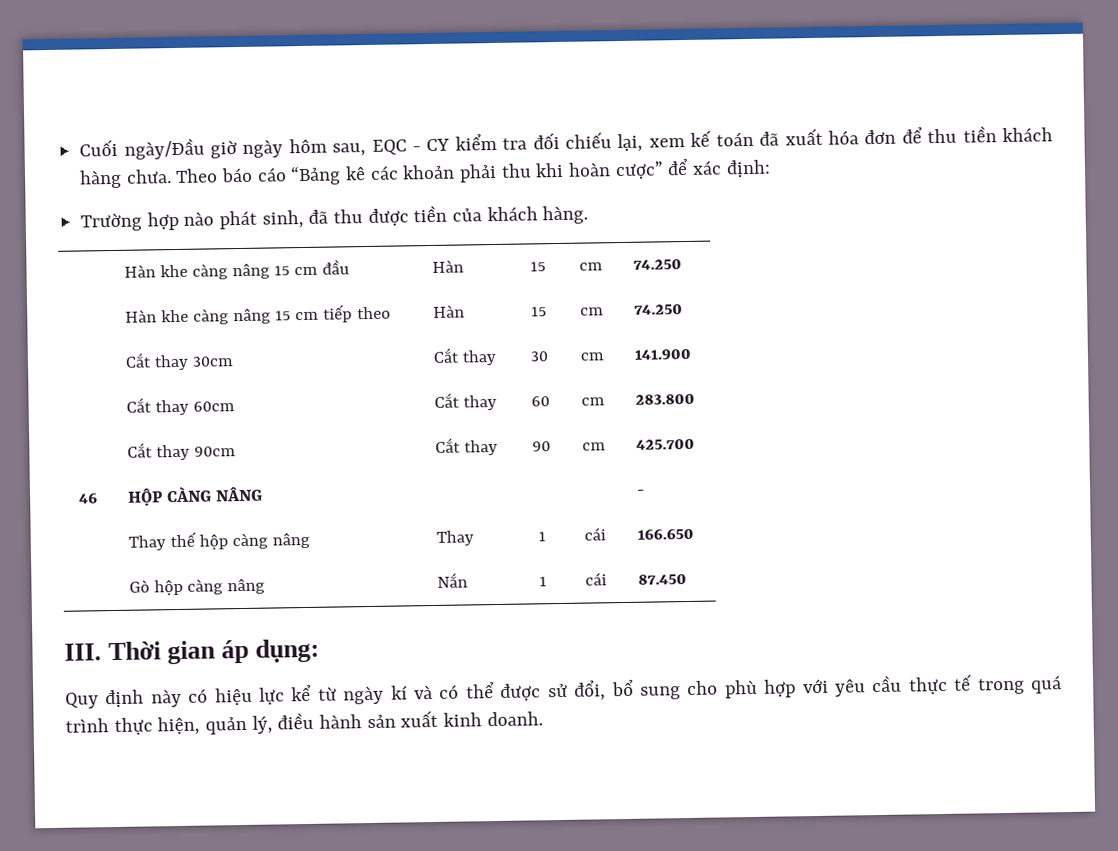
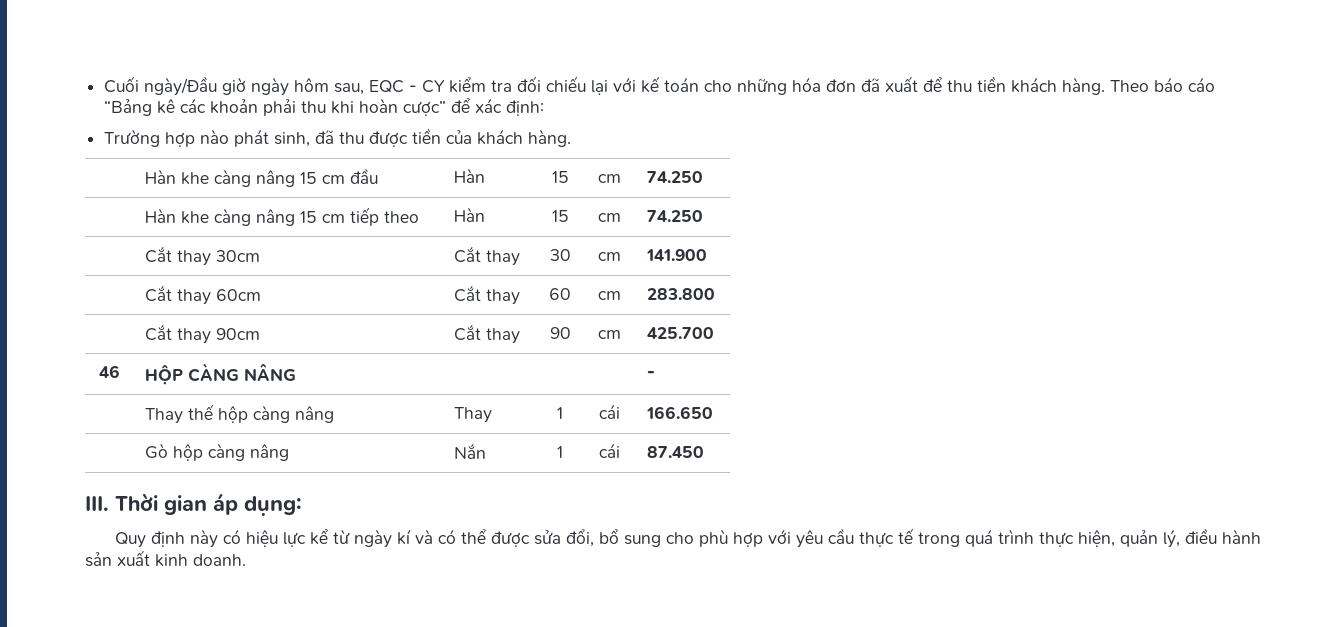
[617,128,897,153] lại, xem kế toán đã xuất hóa đơn -> [591,76,919,95] lại với kế toán cho những hóa đơn đã xuất
[79,169,172,189] hàng chưa. -> [1062,77,1106,95] hàng.
[547,683,568,698] sử -> [533,530,561,545] sửa

